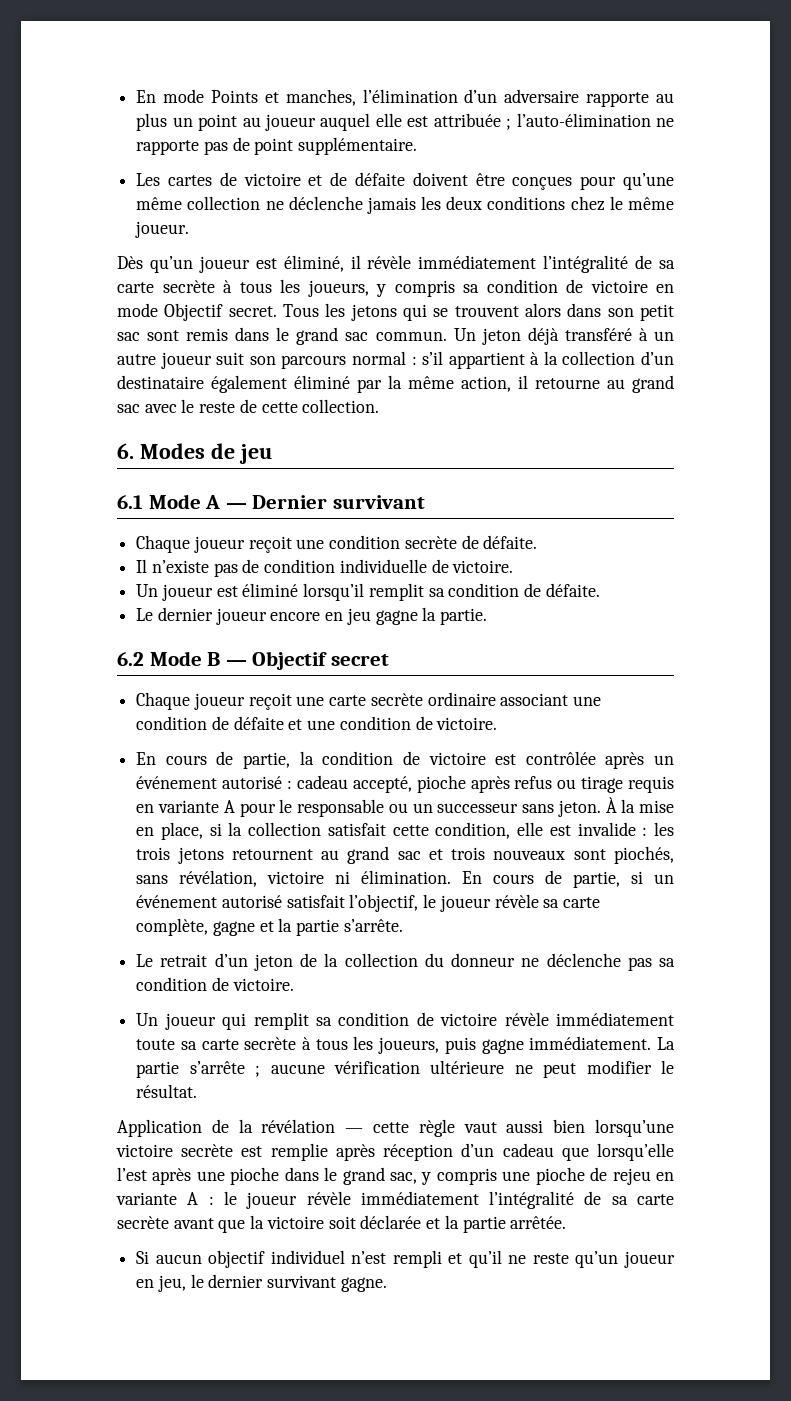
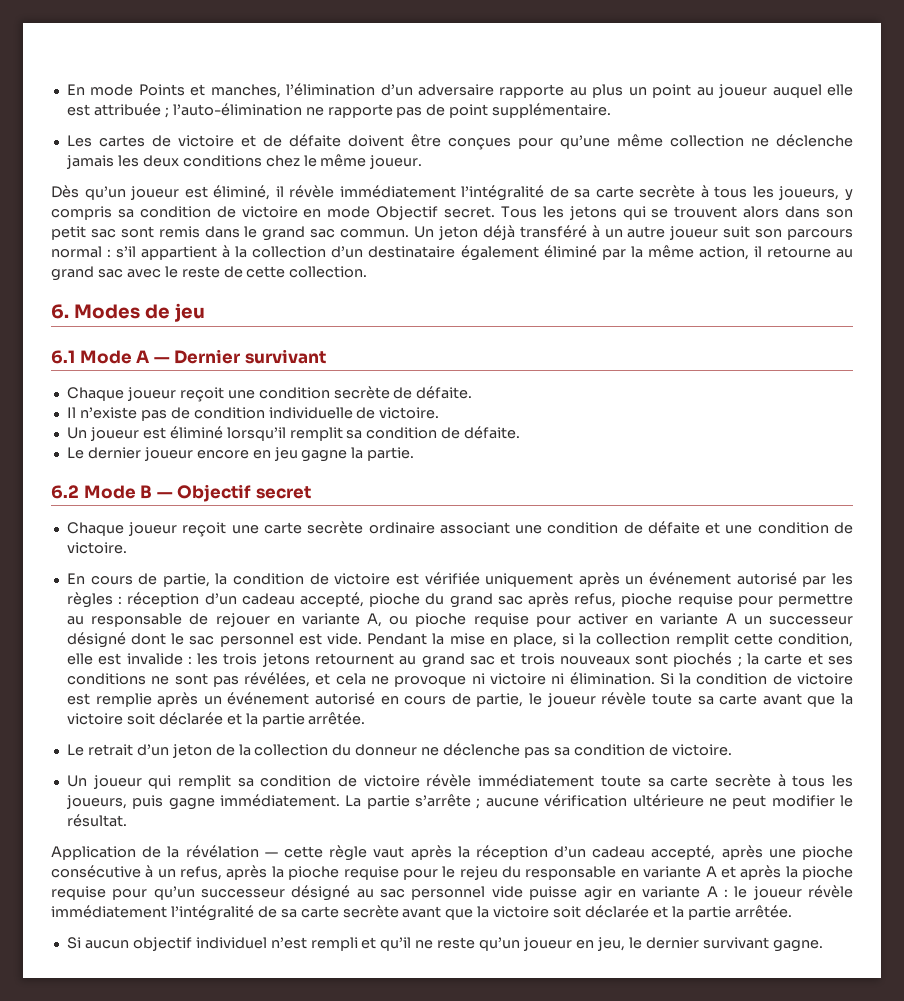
[525,751,675,769] [136,775,674,793] [136,797,617,817] contrôlée après un événement autorisé : cadeau accepté, pioche après refus ou tirage requis en variante A pour le responsable ou un successeur sans jeton. À -> [424,572,853,587] [66,592,854,608] [66,613,853,627] [66,632,428,648] vérifiée uniquement après un événement autorisé par les règles : réception d’un cadeau accepté, pioche du grand sac après refus, pioche requise pour permettre au responsable de rejouer en variante A, ou pioche requise pour activer en variante A un successeur désigné dont le sac personnel est vide. Pendant
[327,823,386,836] satisfait -> [675,633,729,647] remplit
[613,846,674,864] [136,870,675,888] [136,894,601,912] [136,918,403,936] piochés, sans révélation, victoire ni élimination. En cours de partie, si un événement autorisé satisfait l’objectif, le joueur révèle sa carte complète, gagne et la partie s’arrête. -> [673,652,854,667] [66,672,853,687] [66,692,854,707] [66,712,366,727] piochés ; la carte et ses conditions ne sont pas révélées, et cela ne provoque ni victoire ni élimination. Si la condition de victoire est remplie après un événement autorisé en cours de partie, le joueur révèle toute sa carte avant que la victoire soit déclarée et la partie arrêtée.
[506,1119,674,1137] [116,1143,674,1161] [117,1167,651,1185] aussi bien lorsqu’une victoire secrète est remplie après réception d’un cadeau que lorsqu’elle l’est après une pioche dans le grand sac, y compris une pioche de rejeu -> [410,845,853,860] [51,865,853,880] [51,885,612,901] après la réception d’un cadeau accepté, après une pioche consécutive à un refus, après la pioche requise pour le rejeu du responsable en variante A et après la pioche requise pour qu’un successeur désigné au sac personnel vide puisse agir

